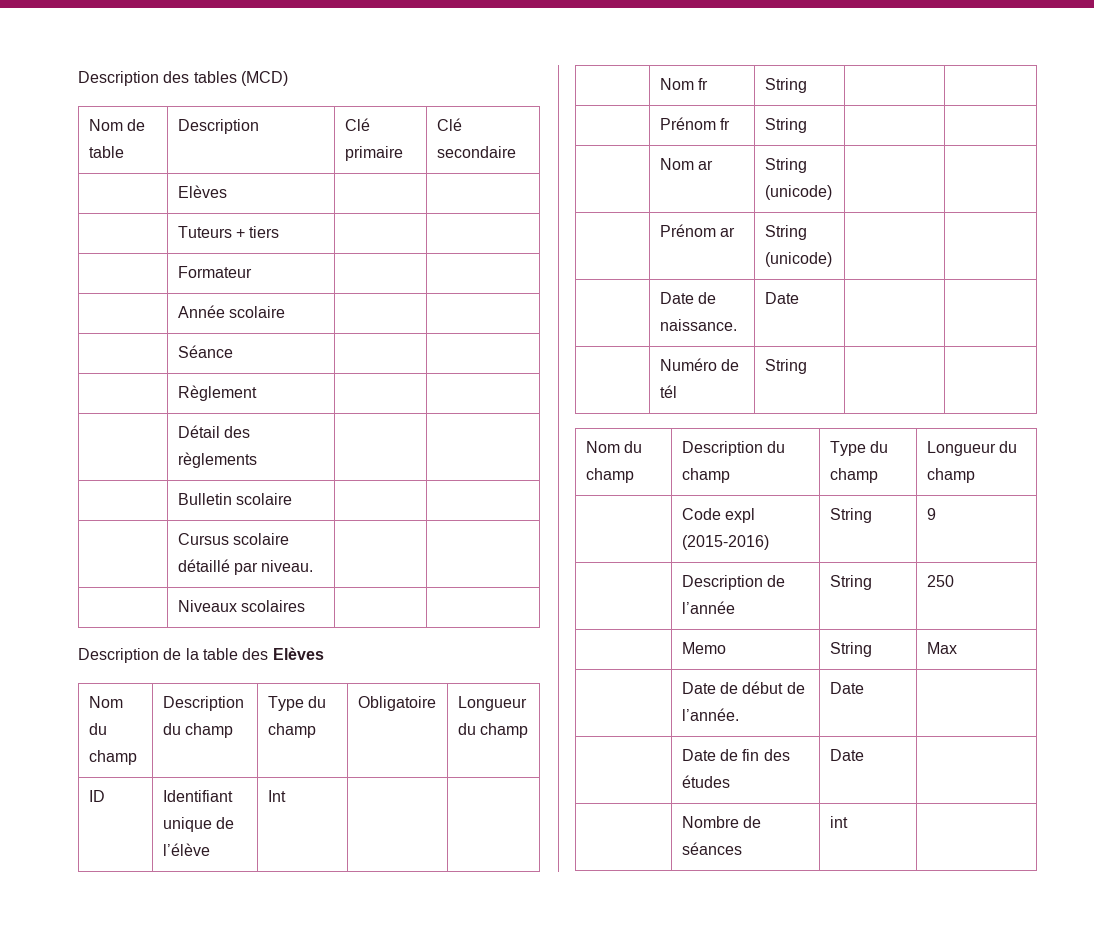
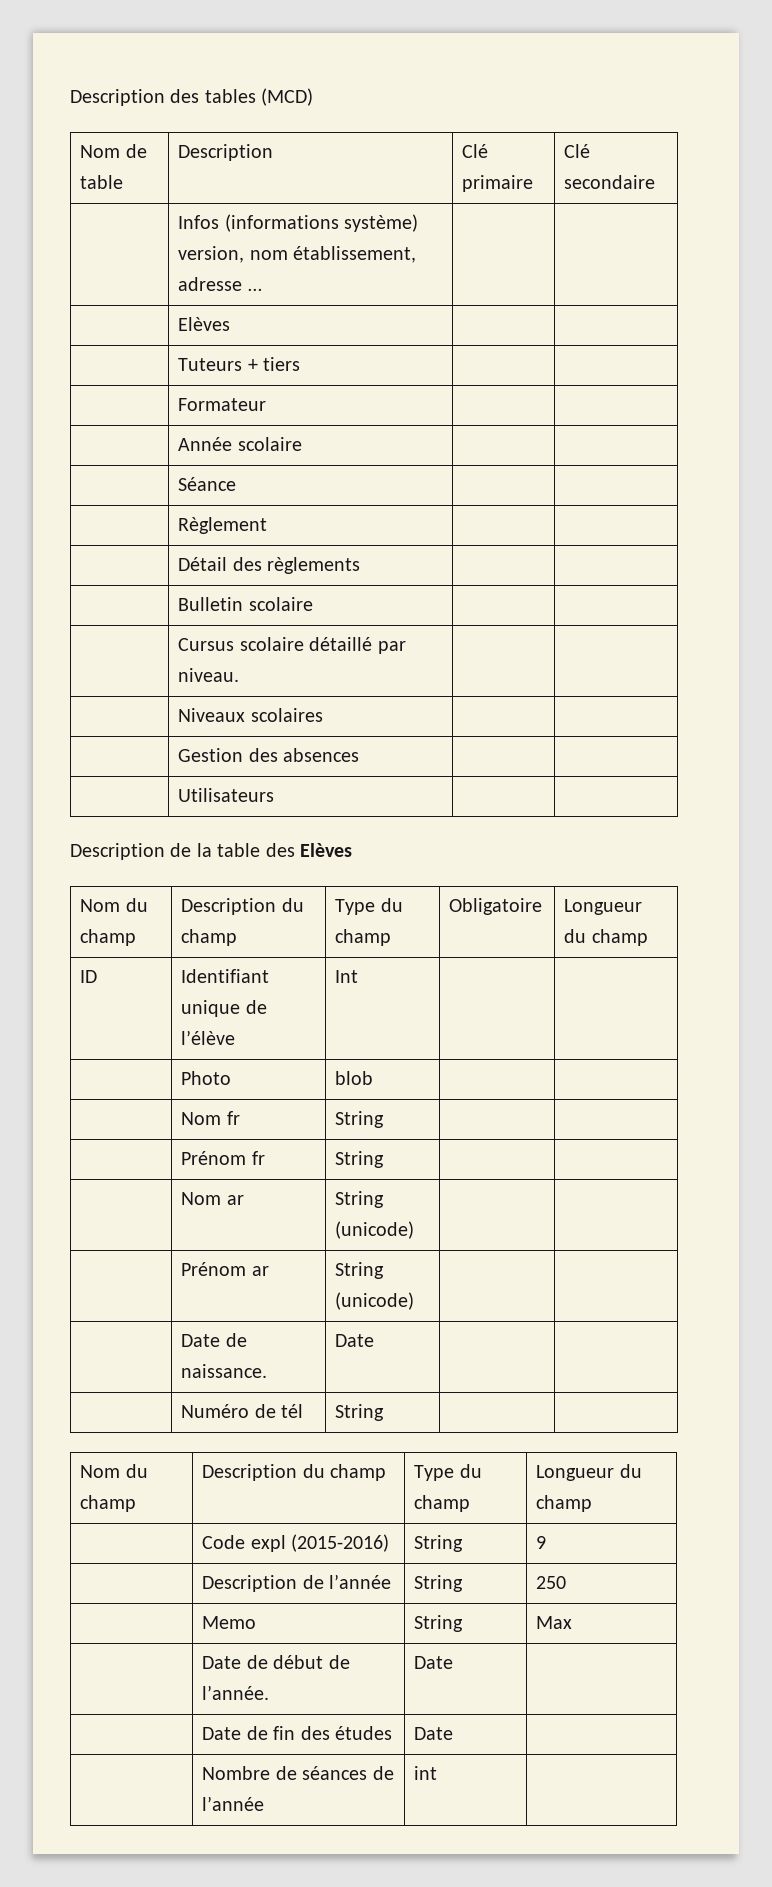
(516, 152) none -> [178,214,419,232] [178,246,417,263] [178,277,262,291] // | Infos (informations système) version, nom établissement, adresse … | |
(305, 606) none -> [178,748,360,762] [178,788,275,802] // | Gestion des absences | | // | Utilisateurs | |
(286, 796) none -> [181,1071,232,1085] [335,1071,374,1085] // | Photo | blob | |
(742, 848) none -> [372,1766,394,1780] [202,1796,265,1811] de l’année

